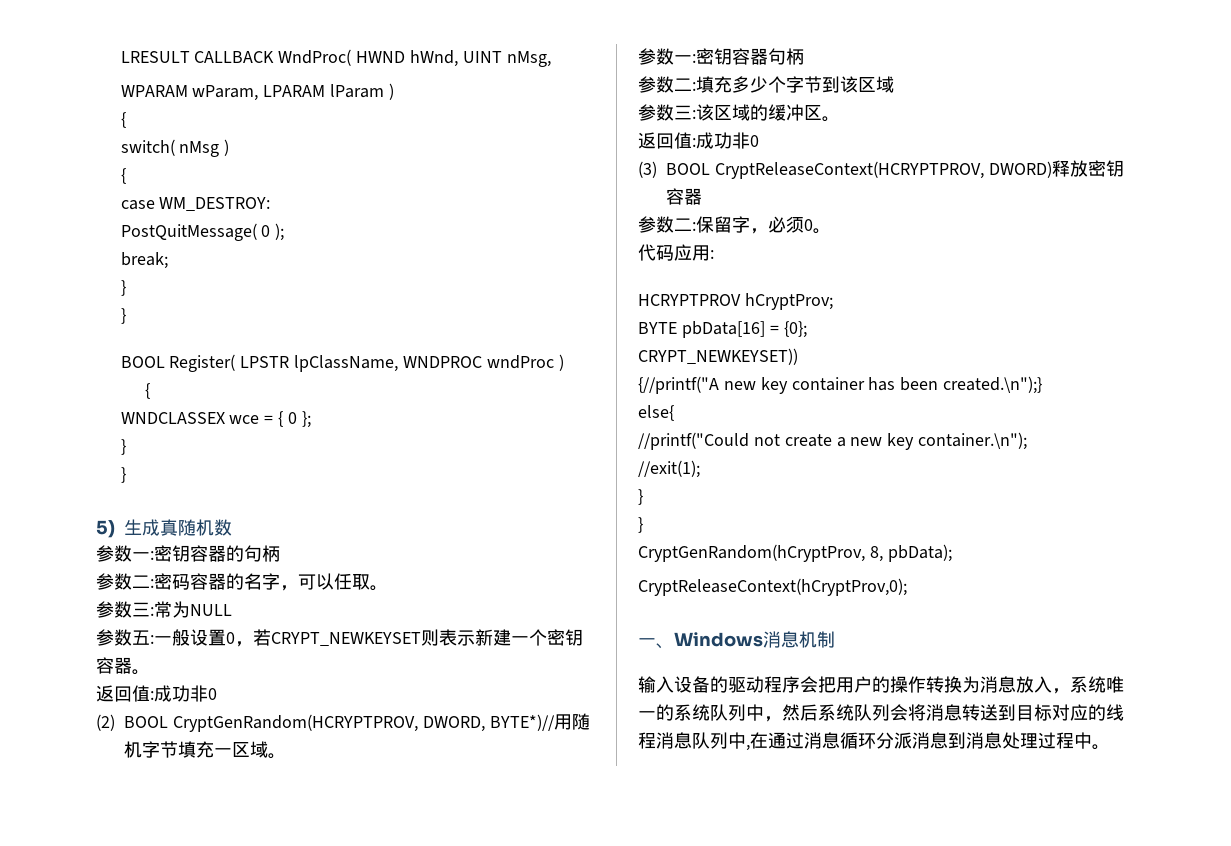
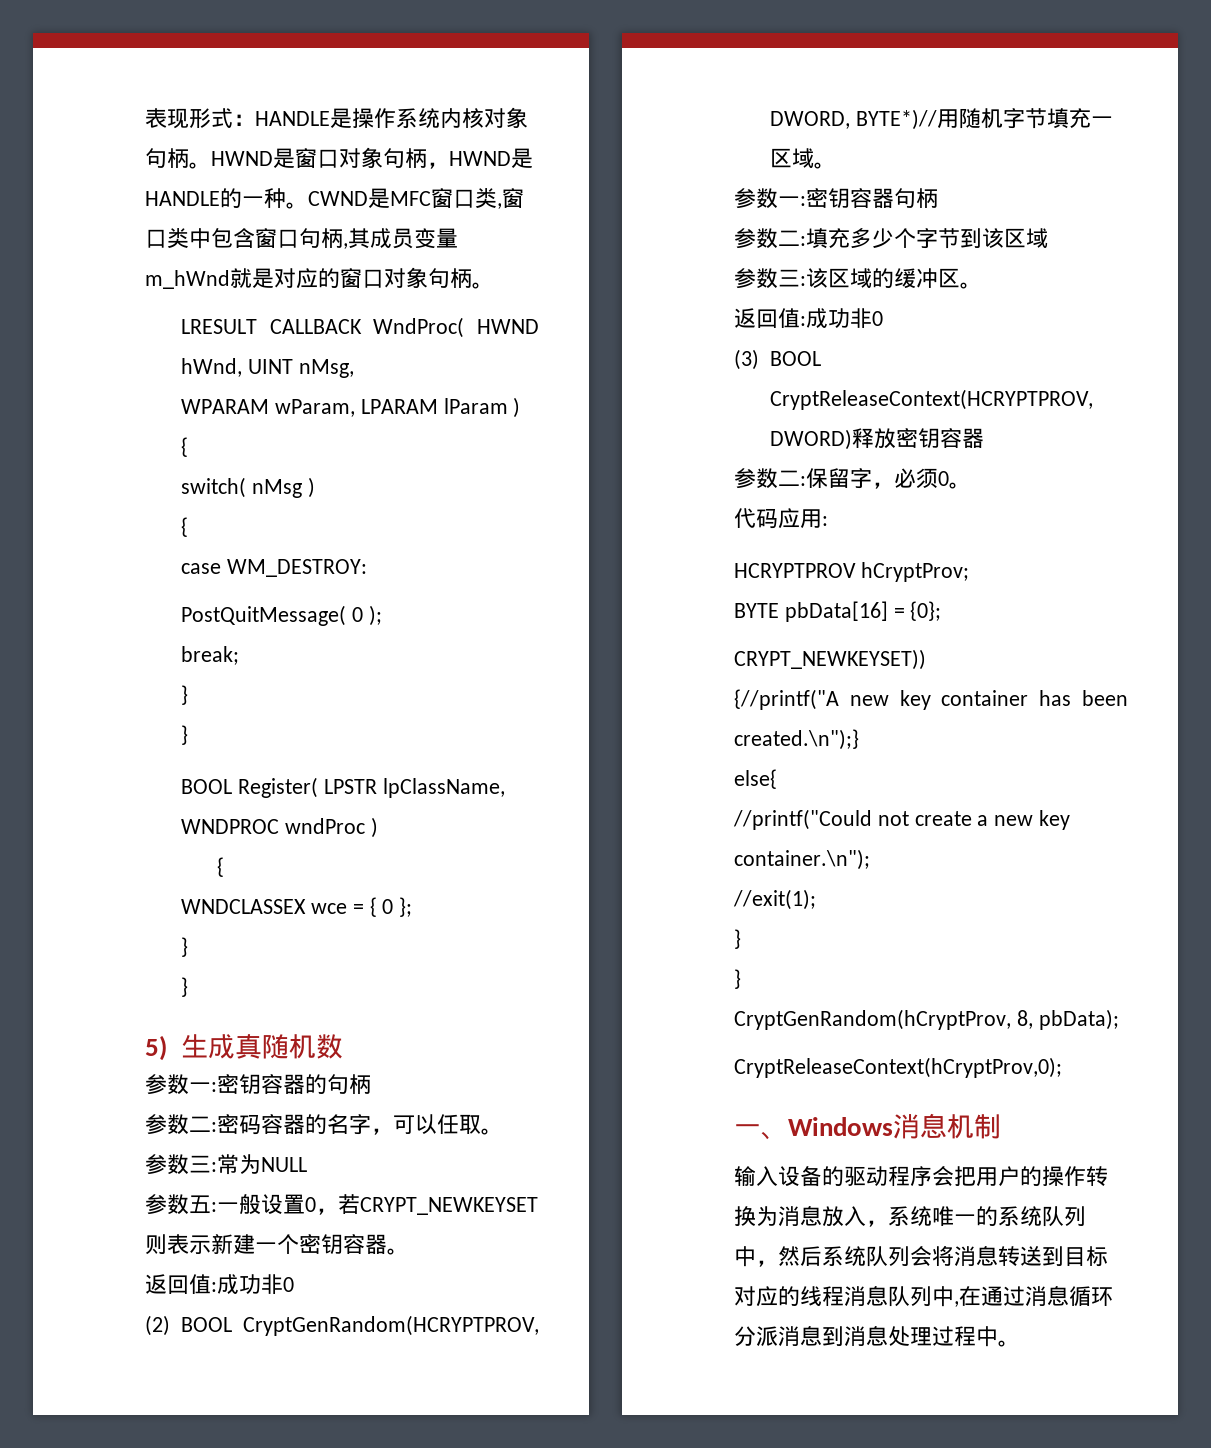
(120, 57) none -> [145,107,528,129] [145,147,533,169] [145,188,524,209] [145,228,458,249] [145,267,494,289] 表现形式：HANDLE是操作系统内核对象句柄。HWND是窗口对象句柄，HWND是HANDLE的一种。CWND是MFC窗口类,窗口类中包含窗口句柄,其成员变量m_hWnd就是对应的窗口对象句柄。 //

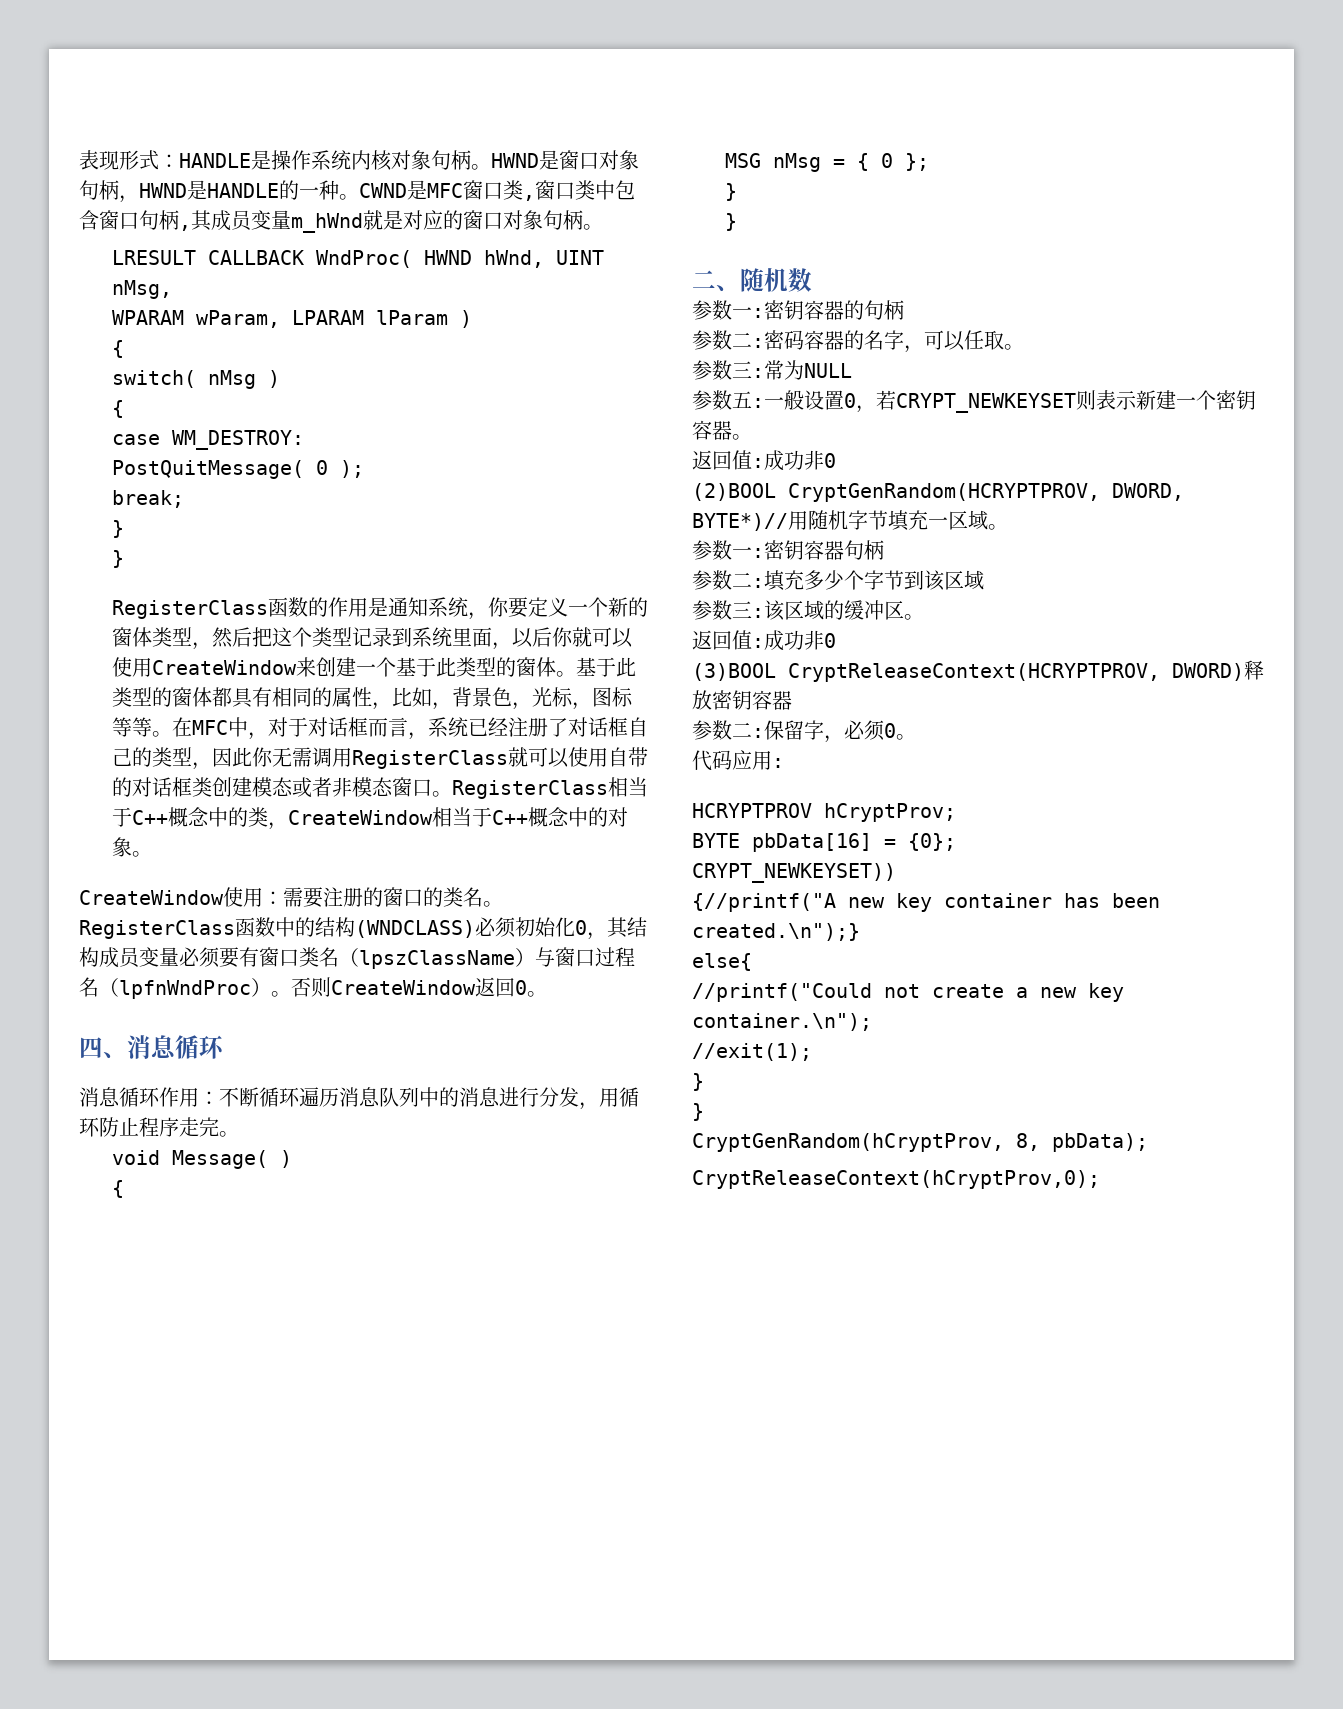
[181,777,505,798] [181,817,378,838] [217,857,225,877] [181,899,347,914] BOOL Register( LPSTR lpClassName, WNDPROC wndProc ) // { // WNDCLASSEX wce -> [112,597,649,620] [112,627,634,650] [112,657,637,677] [112,687,634,710] [112,717,649,740] [112,747,649,770] [112,777,649,799] [112,807,629,830] [112,837,153,857] [79,887,503,908] [79,917,647,940] [79,947,635,969] [79,977,547,999] [79,1035,225,1059] [79,1087,639,1110] [79,1117,239,1137] [112,1150,293,1169] [112,1180,125,1198] [725,153,822,172] RegisterClass函数的作用是通知系统，你要定义一个新的窗体类型，然后把这个类型记录到系统里面，以后你就可以使用CreateWindow来创建一个基于此类型的窗体。基于此类型的窗体都具有相同的属性，比如，背景色，光标，图标等等。在MFC中，对于对话框而言，系统已经注册了对话框自己的类型，因此你无需调用RegisterClass就可以使用自带的对话框类创建模态或者非模态窗口。RegisterClass相当于C++概念中的类，CreateWindow相当于C++概念中的对象。 // CreateWindow使用：需要注册的窗口的类名。RegisterClass函数中的结构(WNDCLASS)必须初始化0，其结构成员变量必须要有窗口类名（lpszClassName）与窗口过程名（lpfnWndProc）。否则CreateWindow返回0。 // 四、消息循环 // 消息循环作用：不断循环遍历消息队列中的消息进行分发，用循环防止程序走完。 // void Message( ) // { // MSG nMsg
[145,1034,263,1061] 5)生成真 -> [692,270,740,292] 二、
[145,1315,233,1336] (2) BOOL -> [692,483,776,501] (2)BOOL
[734,349,822,370] (3) BOOL -> [692,663,776,681] (3)BOOL
[734,1113,1001,1140] [734,1166,1108,1187] [734,1205,1086,1227] [734,1245,1108,1267] [734,1285,1113,1307] [734,1325,1020,1347] // 一、Windows消息机制 // 输入设备的驱动程序会把用户的操作转换为消息放入，系统唯一的系统队列中，然后系统队列会将消息转送到目标对应的线程消息队列中,在通过消息循环分派消息到消息处理过程中。 -> (1100, 1179) none

